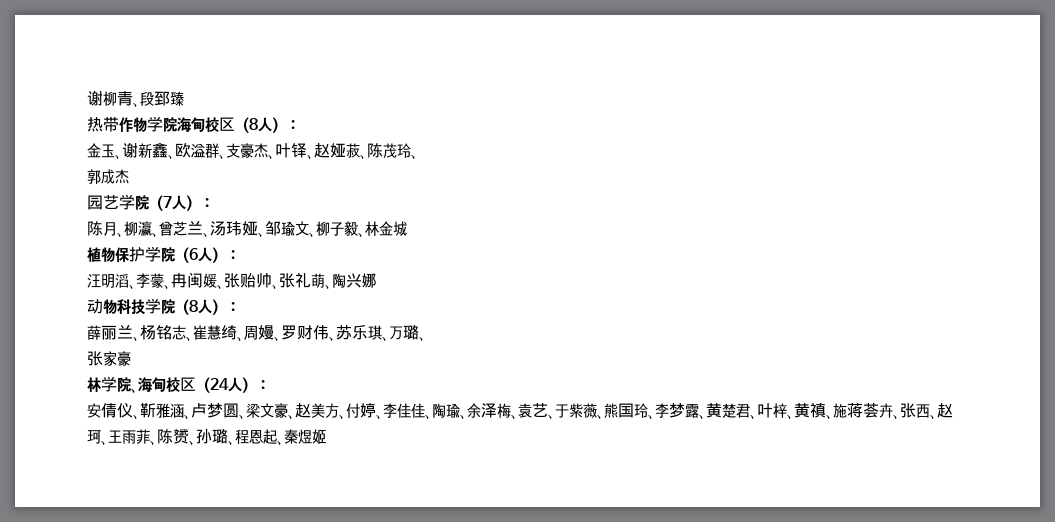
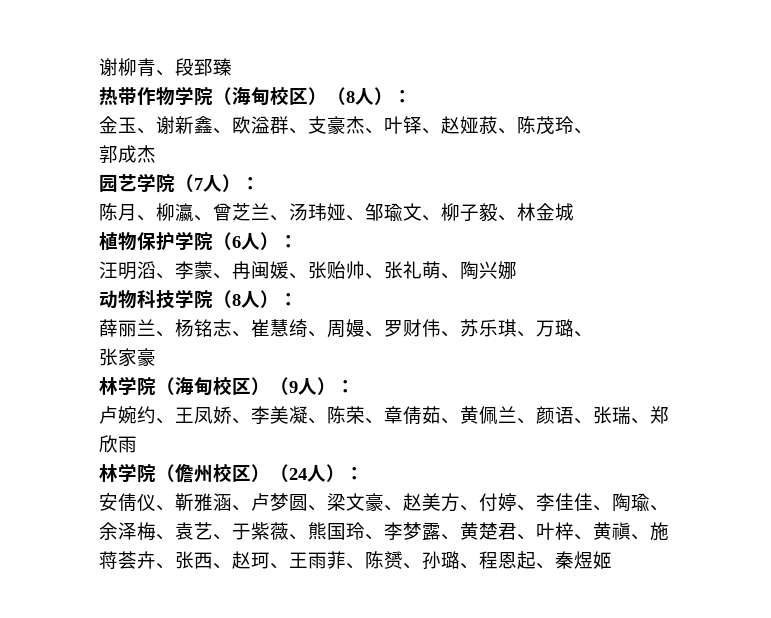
[177,117,235,133] 海甸校区 -> [213,87,327,106] （海甸校区）
[131,377,196,393] 、海甸校区 -> [156,377,355,396] [99,406,669,425] [99,435,137,453] [99,463,270,483] （海甸校区）（9人）： // 卢婉约、王凤娇、李美凝、陈荣、章倩茹、黄佩兰、颜语、张瑞、郑欣雨 // 林学院（儋州校区）

